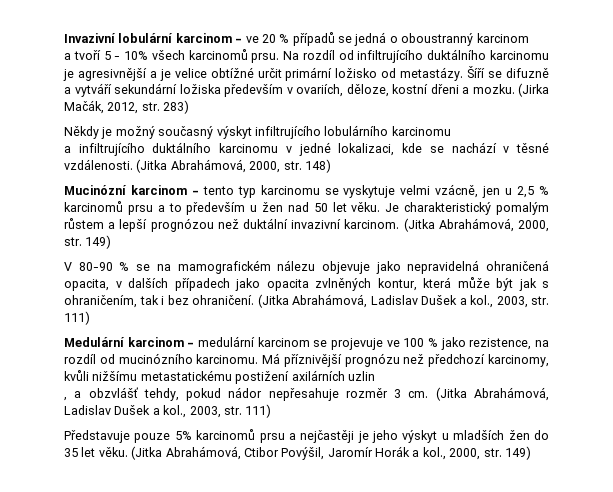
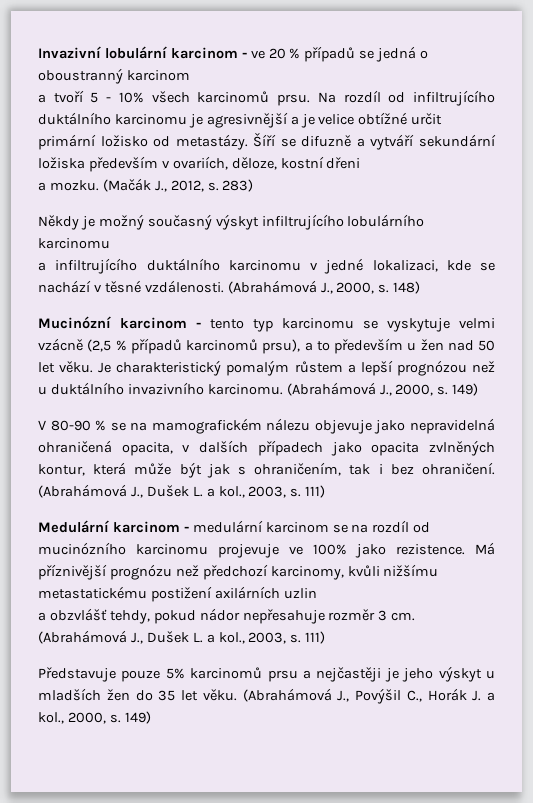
(459, 89) none -> (361, 163) //
[518,83,549,97] [64,100,160,114] (Jirka Mačák, 2012, str. -> [102,178,219,192] (Mačák J., 2012, s.
[136,159,302,173] (Jitka Abrahámová, 2000, str. -> [227,280,390,294] (Abrahámová J., 2000, s.
[435,184,549,198] [64,201,153,215] vzácně, jen u 2,5 % karcinomů prsu -> [38,338,301,354] vzácně (2,5 % případů karcinomů prsu),
[243,218,549,232] [64,237,82,246] duktální invazivní karcinom. (Jitka Abrahámová, 2000, str. -> [38,382,449,396] u duktálního invazivního karcinomu. (Abrahámová J., 2000, s.
[257,294,549,308] (Jitka Abrahámová, Ladislav Dušek a kol., 2003, str. -> [38,484,302,498] (Abrahámová J., Dušek L. a kol., 2003, s.
[330,337,549,350] [64,353,259,364] projevuje ve 100 % jako rezistence, na rozdíl od mucinózního karcinomu. -> [351,520,431,533] [38,542,465,558] na rozdíl od mucinózního karcinomu projevuje ve 100% jako rezistence.
[64,397,67,401] , -> (317, 593) none
[435,387,549,401] [64,405,242,418] (Jitka Abrahámová, Ladislav Dušek a kol., 2003, str. -> [38,630,302,644] (Abrahámová J., Dušek L. a kol., 2003, s.
[131,446,410,460] (Jitka Abrahámová, Ctibor Povýšil, Jaromír Horák -> [242,688,482,704] (Abrahámová J., Povýšil C., Horák J.
[483,448,502,457] str. -> [109,714,121,723] s.

